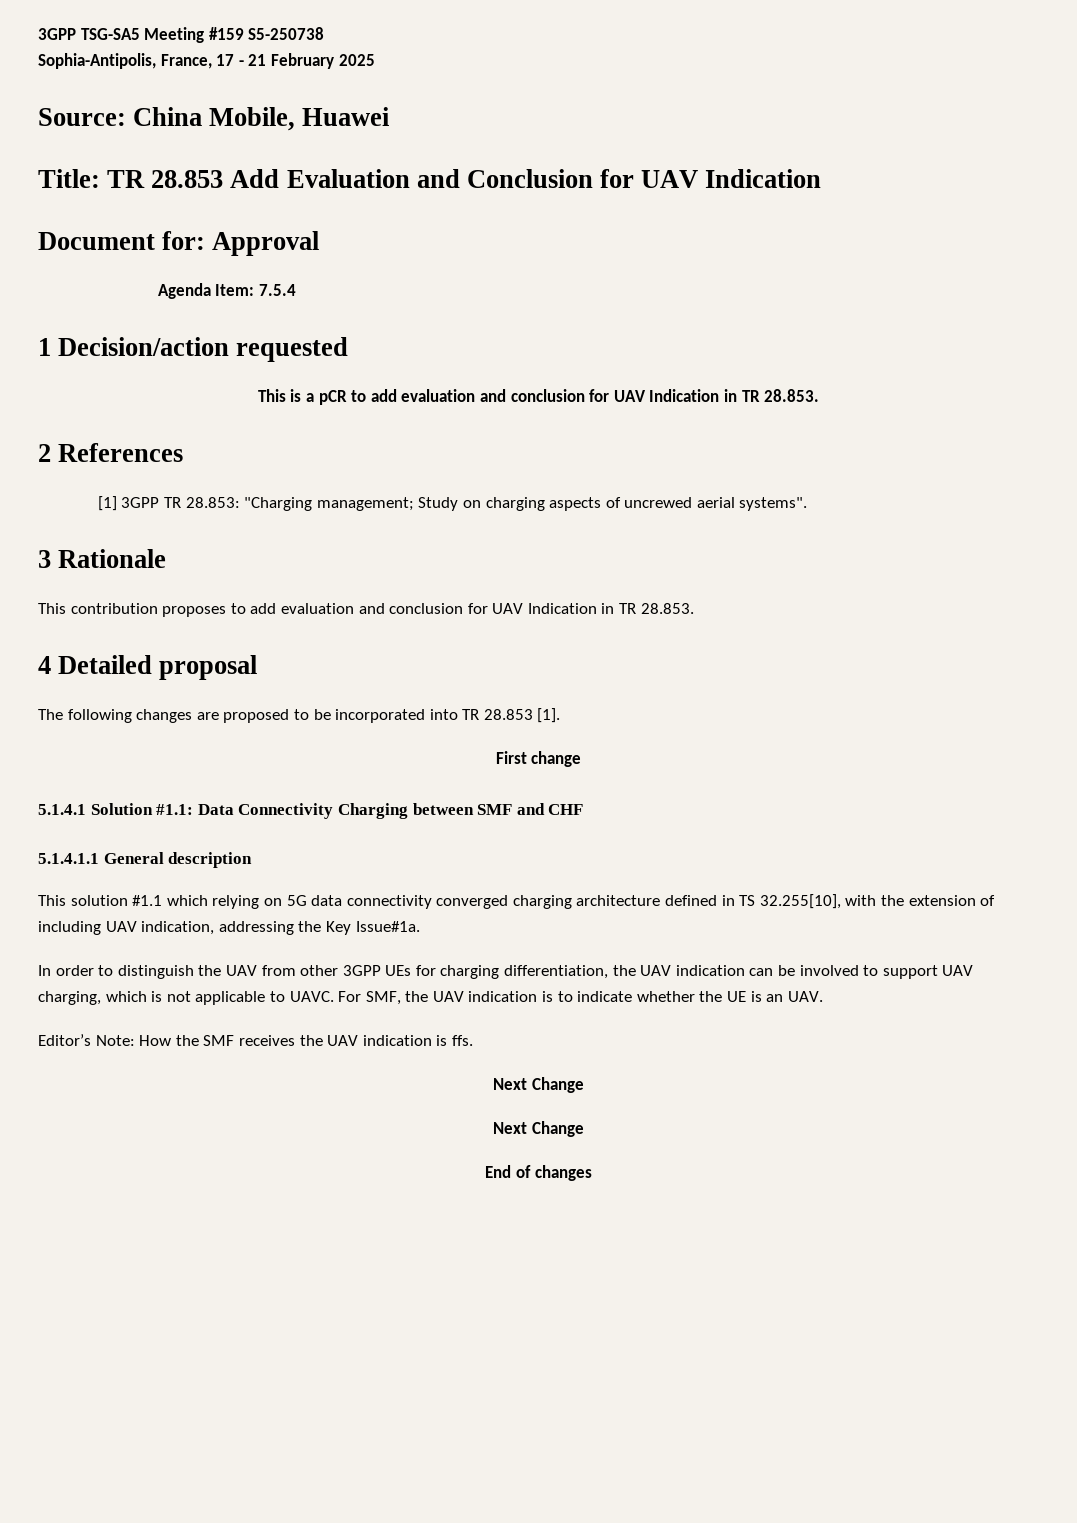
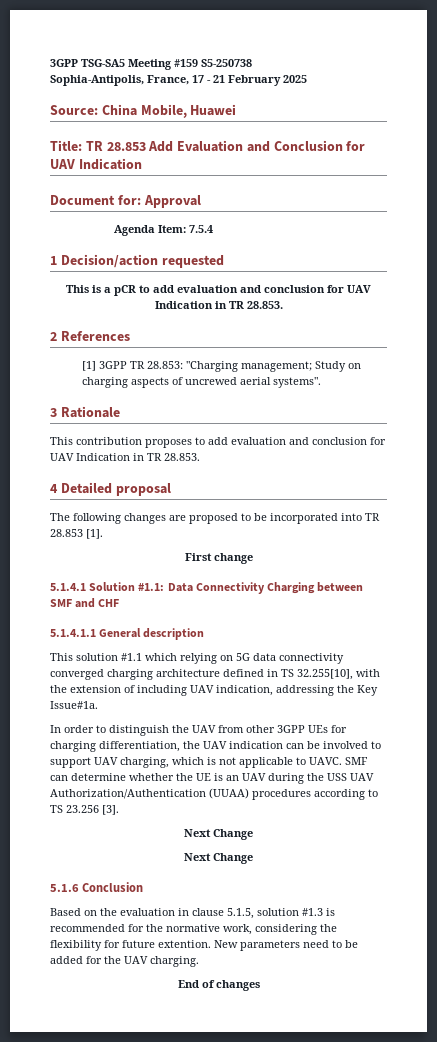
[338,991,633,1005] For SMF, the UAV indication is to indicate -> [345,757,368,765] [50,773,126,781] SMF can determine
[787,991,823,1002] [38,1034,473,1046] [493,1077,584,1093] [493,1121,584,1137] UAV. // Editor’s Note: How the SMF receives the UAV indication is ffs. // Next Change // Next Change -> [242,773,374,784] [50,788,378,800] [50,805,119,815] [184,829,253,840] [184,853,253,864] [50,882,144,892] [50,908,335,919] [50,924,337,935] [50,940,358,951] [50,956,199,967] UAV during the USS UAV Authorization/Authentication (UUAA) procedures according to TS 23.256 [3]. // Next Change // Next Change // 5.1.6 Conclusion // Based on the evaluation in clause 5.1.5, solution #1.3 is recommended for the normative work, considering the flexibility for future extention. New parameters need to be added for the UAV charging.

